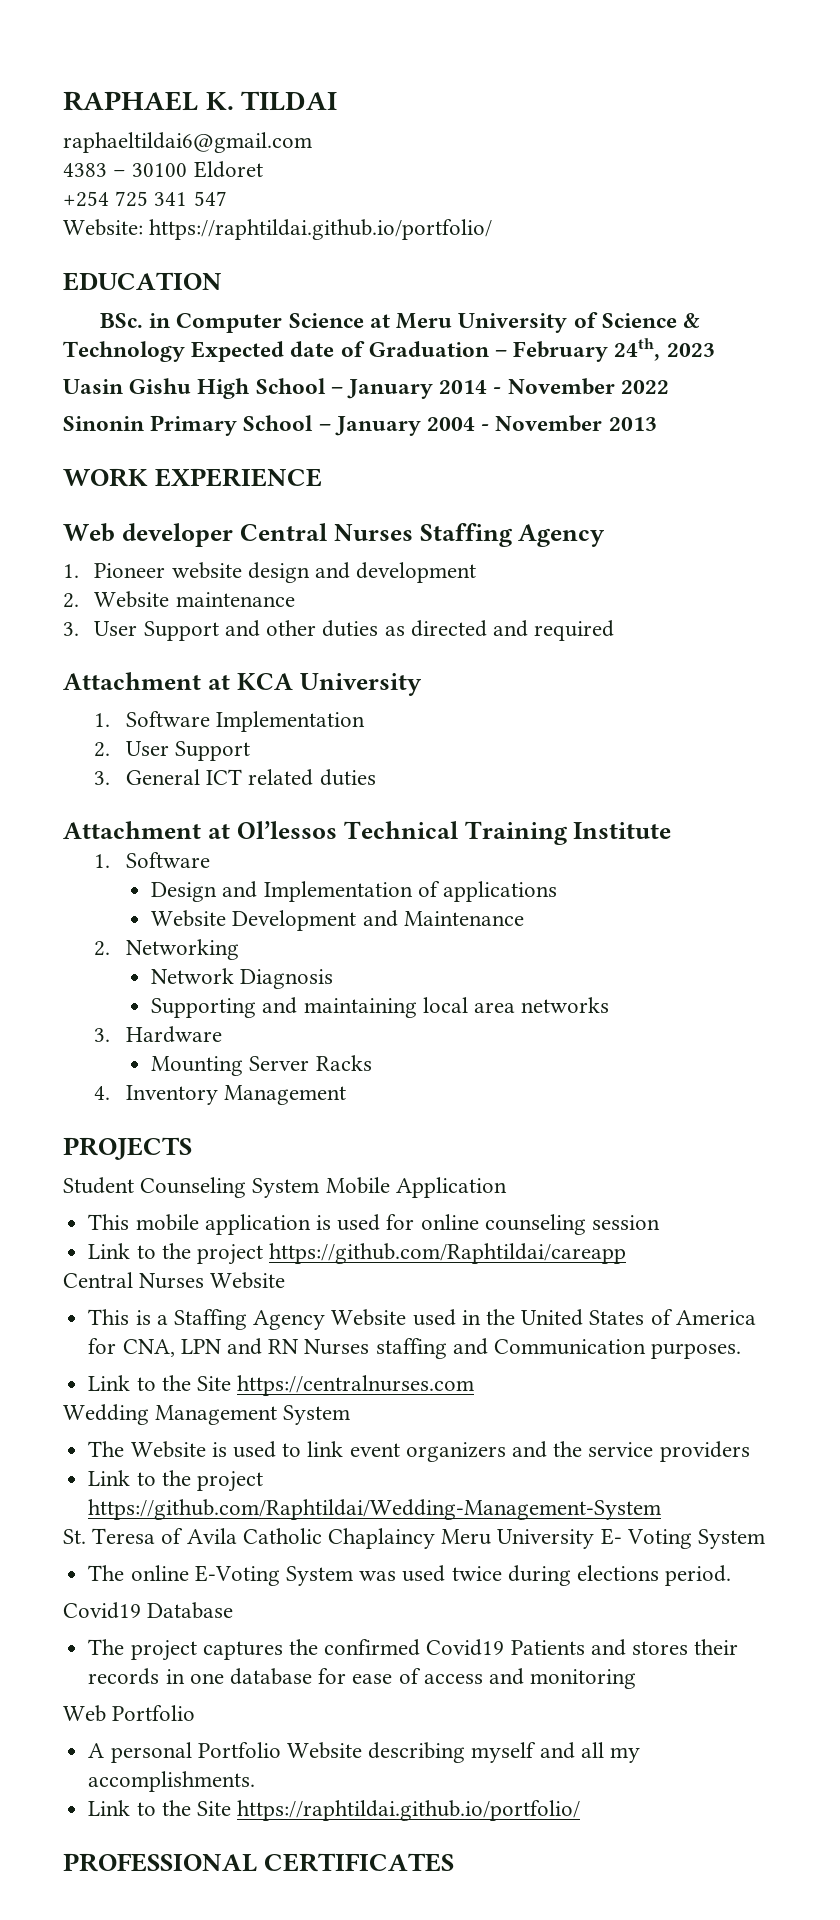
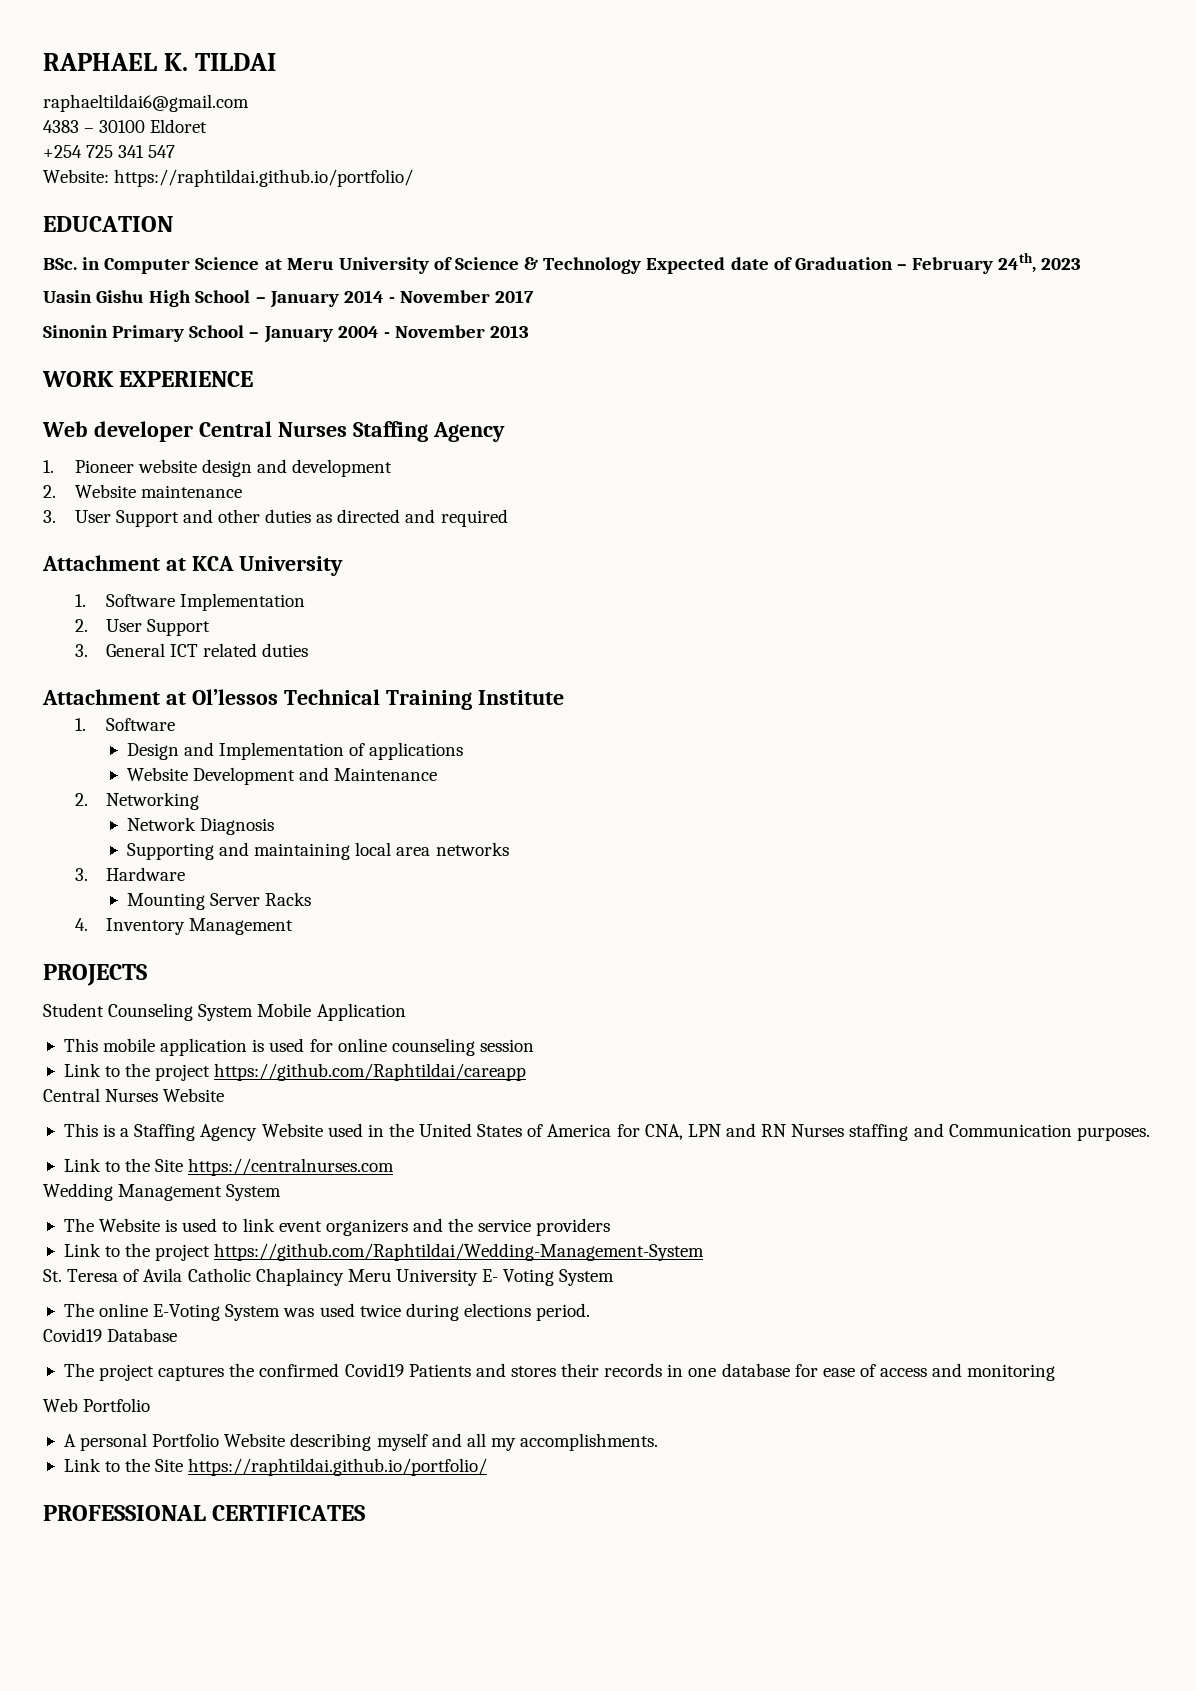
[620,380,669,394] 2022 -> [495,290,535,303] 2017

